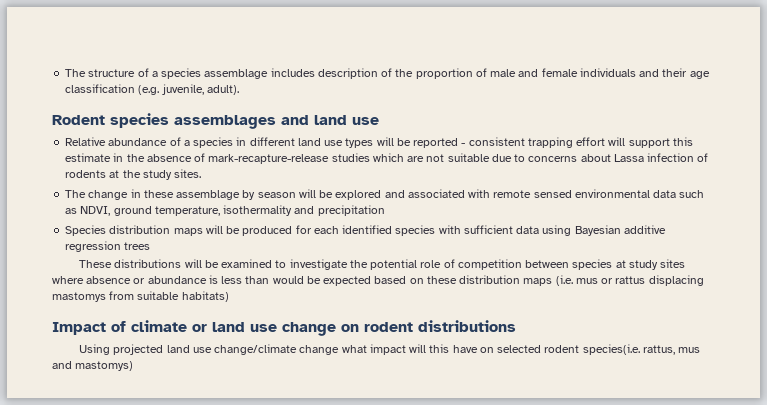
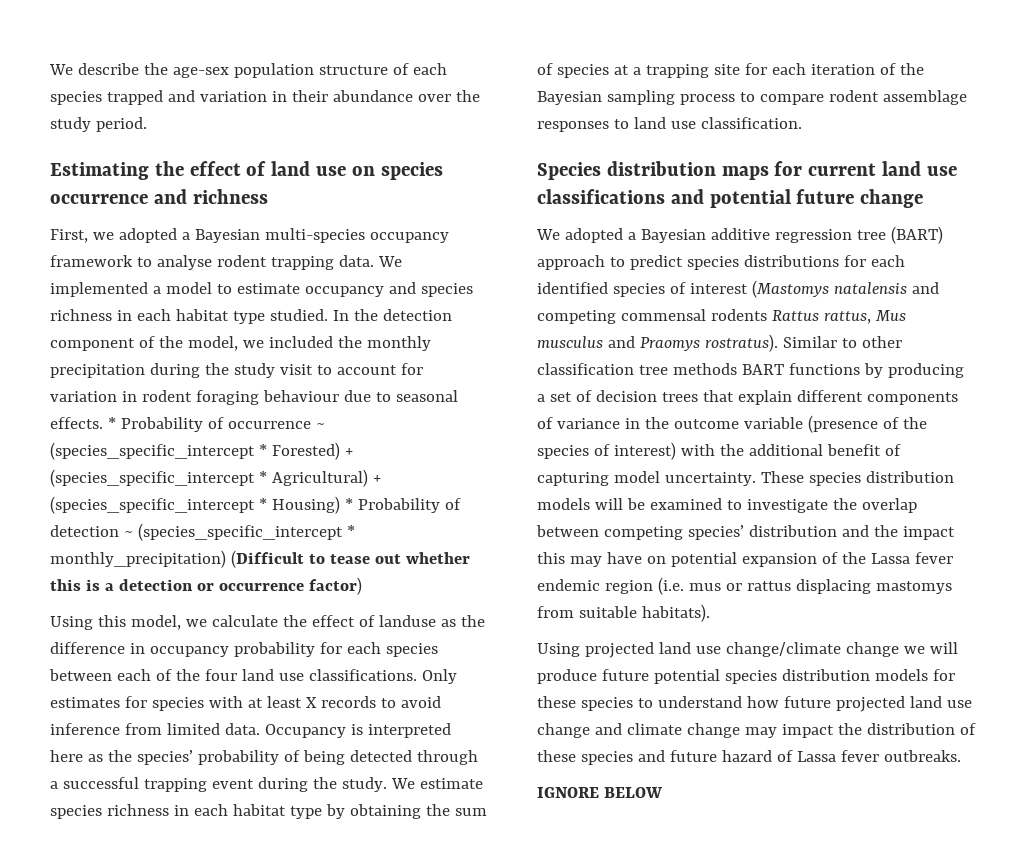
[65,68,710,79] [65,84,239,95] [52,113,379,129] [65,137,693,148] [65,153,709,164] [65,169,202,180] [65,189,705,200] [65,205,385,216] [65,225,666,236] [65,241,151,252] [79,259,182,268] The structure of a species assemblage includes description of the proportion of male and female individuals and their age classification (e.g. juvenile, adult). // Rodent species assemblages and land use // Relative abundance of a species in different land use types will be reported - consistent trapping effort will support this estimate in the absence of mark-recapture-release studies which are not suitable due to concerns about Lassa infection of rodents at the study sites. // The change in these assemblage by season will be explored and associated with remote sensed environmental data such as NDVI, ground temperature, isothermality and precipitation // Species distribution maps will be produced for each identified species with sufficient data using Bayesian additive regression trees // These distributions -> [49,63,447,78] [50,90,480,105] [50,117,147,132] [50,161,443,180] [50,189,268,204] [50,228,449,243] [50,255,402,270] [50,282,473,297] [50,309,452,324] [50,336,431,351] [50,363,423,378] [50,390,458,405] [50,417,325,432] [50,442,353,460] [50,469,381,487] [50,496,461,514] [50,523,355,541] [50,550,470,568] [50,577,362,595] [50,615,485,630] [50,642,438,657] [49,669,457,684] [50,696,441,711] [50,723,451,738] [50,750,478,765] [50,777,483,792] [50,804,487,819] [537,63,924,78] [537,90,967,105] [537,117,802,132] [537,161,957,180] [537,189,924,208] [536,226,943,244] [537,255,905,270] [537,280,939,298] [537,309,906,324] [537,334,902,352] [537,363,964,378] [537,390,958,405] [537,415,927,433] [537,442,901,460] [537,471,954,486] [537,498,590,510] We describe the age-sex population structure of each species trapped and variation in their abundance over the study period. // Estimating the effect of land use on species occurrence and richness // First, we adopted a Bayesian multi-species occupancy framework to analyse rodent trapping data. We implemented a model to estimate occupancy and species richness in each habitat type studied. In the detection component of the model, we included the monthly precipitation during the study visit to account for variation in rodent foraging behaviour due to seasonal effects. * Probability of occurrence ~ (species_specific_intercept * Forested) + (species_specific_intercept * Agricultural) + (species_specific_intercept * Housing) * Probability of detection ~ (species_specific_intercept * monthly_precipitation) (Difficult to tease out whether this is a detection or occurrence factor) // Using this model, we calculate the effect of landuse as the difference in occupancy probability for each species between each of the four land use classifications. Only estimates for species with at least X records to avoid inference from limited data. Occupancy is interpreted here as the species’ probability of being detected through a successful trapping event during the study. We estimate species richness in each habitat type by obtaining the sum of species at a trapping site for each iteration of the Bayesian sampling process to compare rodent assemblage responses to land use classification. // Species distribution maps for current land use classifications and potential future change // We adopted a Bayesian additive regression tree (BART) approach to predict species distributions for each identified species of interest (Mastomys natalensis and competing commensal rodents Rattus rattus, Mus musculus and Praomys rostratus). Similar to other classification tree methods BART functions by producing a set of decision trees that explain different components of variance in the outcome variable (presence of the species of interest) with the additional benefit of capturing model uncertainty. These species distribution models
[370,259,685,270] [52,275,553,286] potential role of competition between species at study sites where absence or abundance is less than would be expected based on these distribution maps -> [861,498,917,513] [536,525,955,540] [537,552,953,567] [537,579,653,594] overlap between competing species’ distribution and the impact this may have on potential expansion of the Lassa fever endemic region
[181,291,229,302] [52,320,516,336] habitats) // Impact of climate or land use change on rodent distributions -> [641,604,710,622] habitats).
[341,344,700,355] [52,361,134,371] what impact will this have on selected rodent species(i.e. rattus, mus and mastomys) -> [903,642,958,654] [537,669,955,684] [537,696,972,712] [537,723,976,738] [537,750,961,765] [537,787,663,798] we will produce future potential species distribution models for these species to understand how future projected land use change and climate change may impact the distribution of these species and future hazard of Lassa fever outbreaks. // IGNORE BELOW

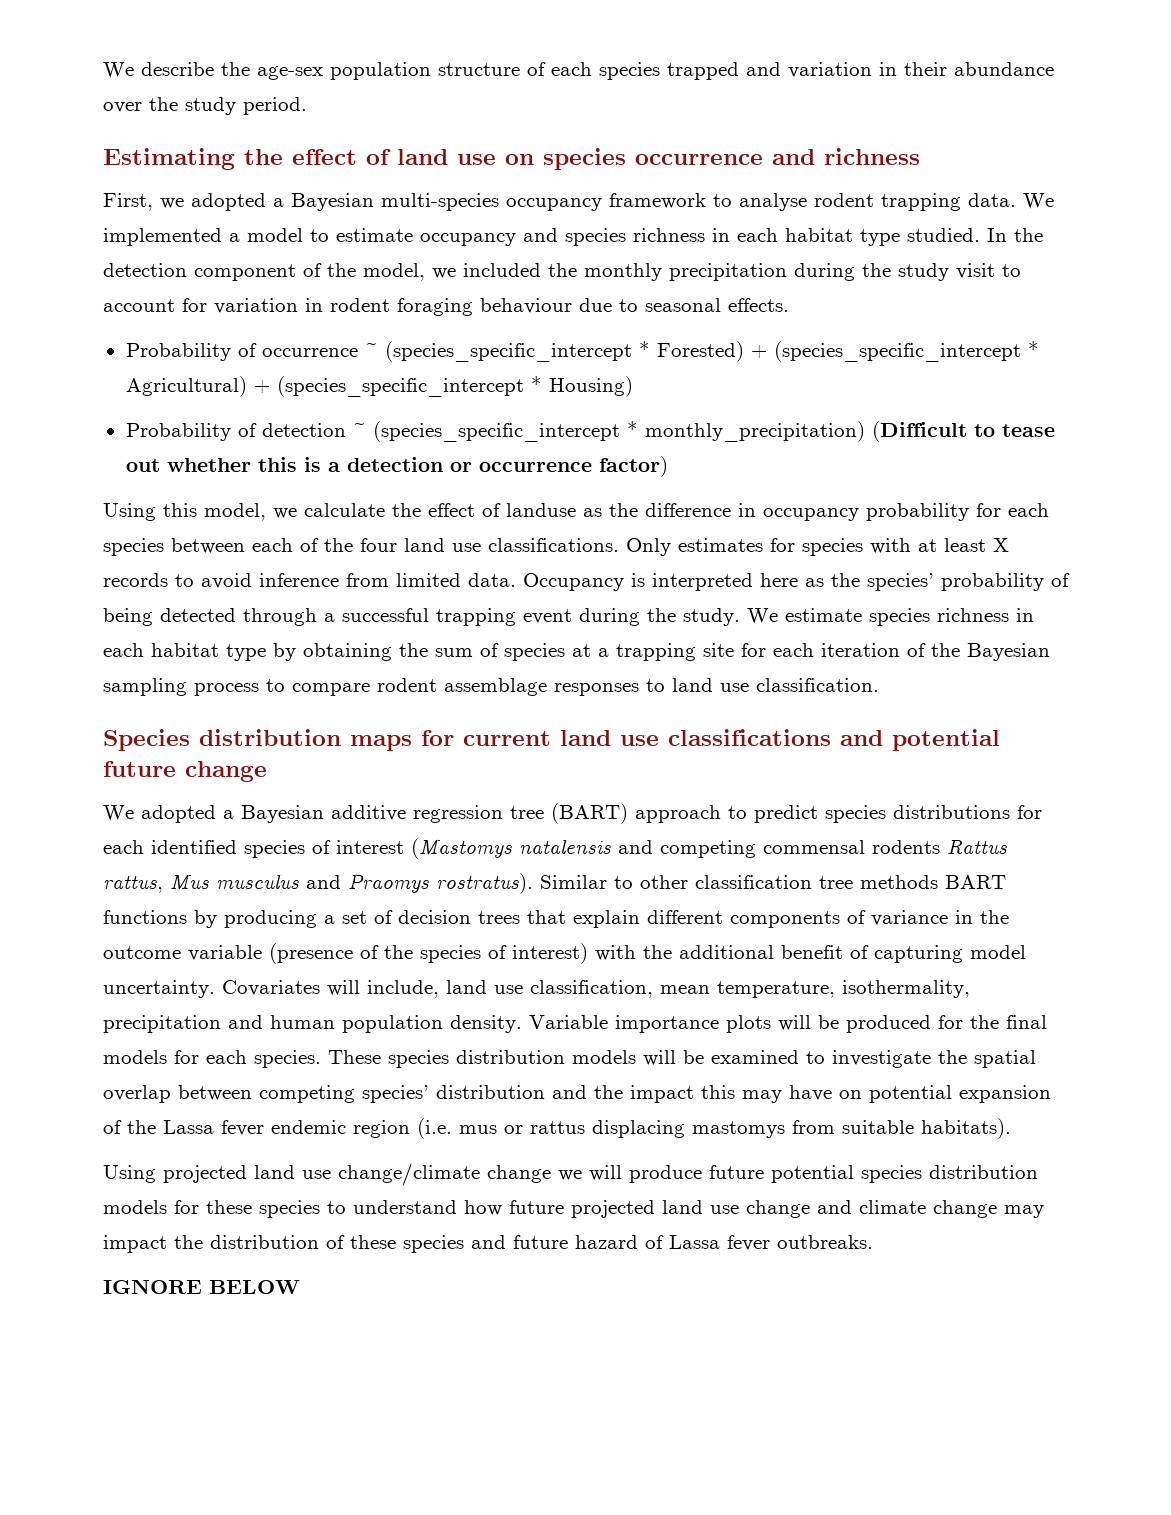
[107,417,116,429] * -> (789, 305) //
[344,498,353,510] * -> (633, 386) //
(756, 479) none -> [222,980,970,998] [103,1015,1047,1033] [103,1050,321,1068] Covariates will include, land use classification, mean temperature, isothermality, precipitation and human population density. Variable importance plots will be produced for the final models for each species.
(857, 504) none -> [974,1050,1036,1068] spatial

